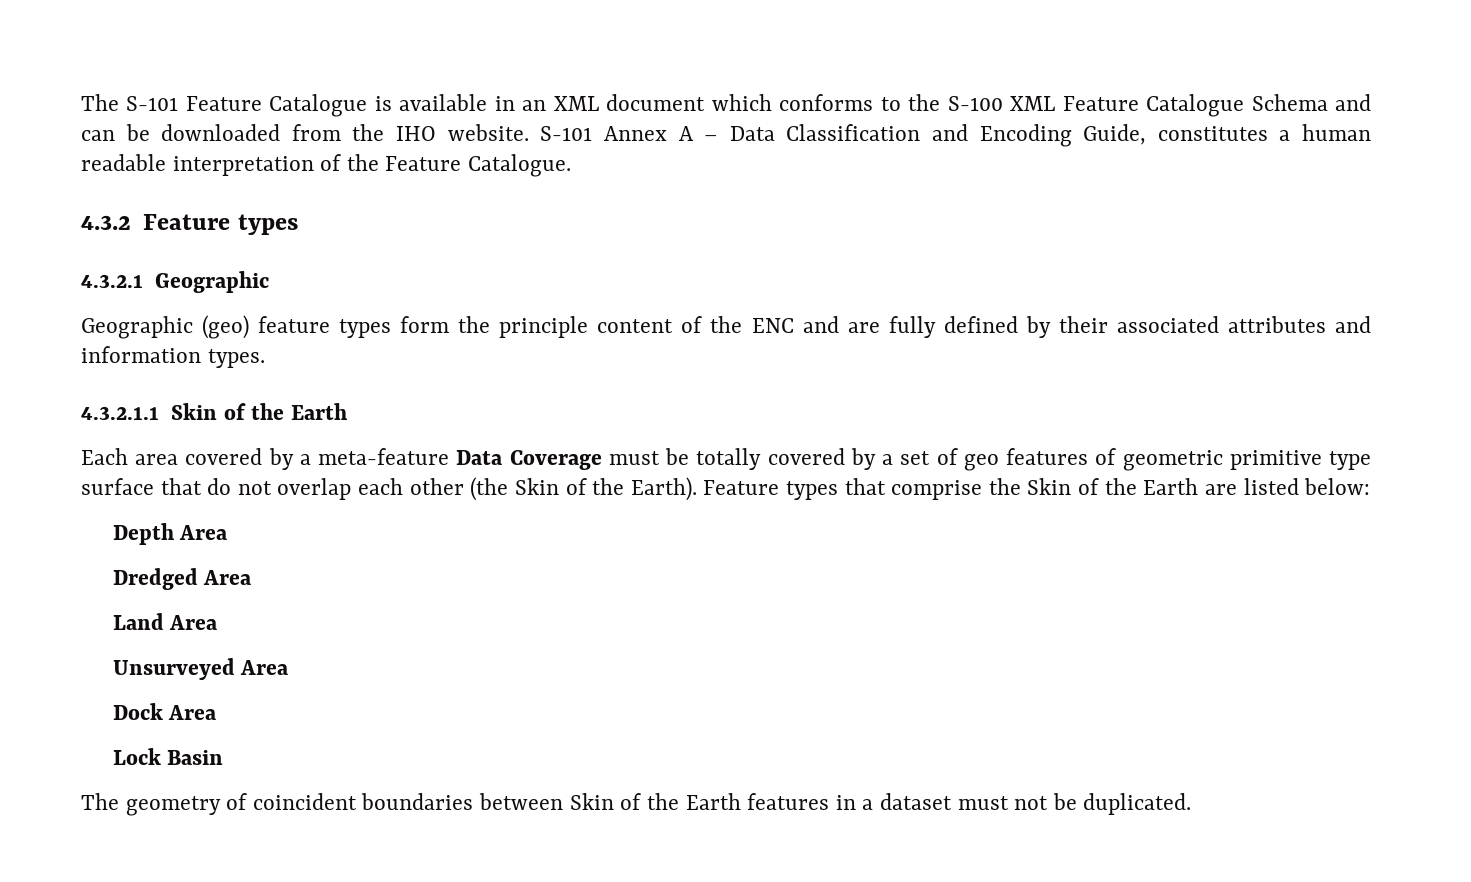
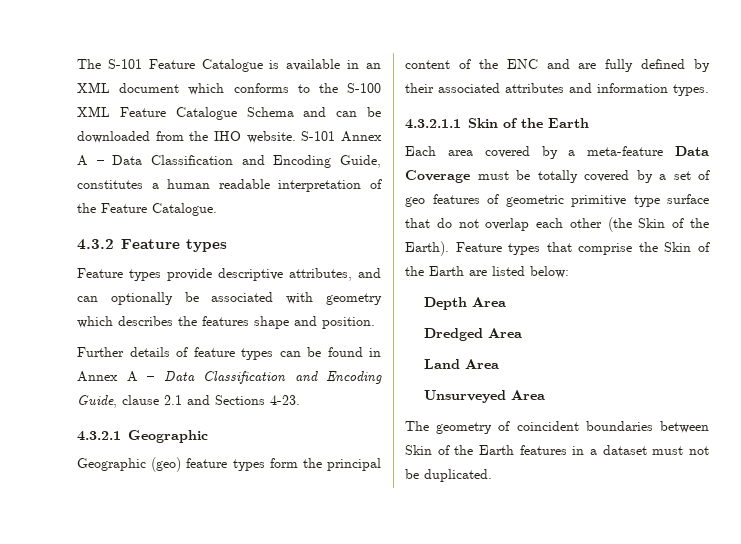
(298, 224) none -> [77,268,381,281] [77,292,382,305] [77,316,375,329] [77,347,381,360] [77,371,382,384] [77,395,300,408] // Feature types provide descriptive attributes, and can optionally be associated with geometry which describes the features shape and position. // Further details of feature types can be found in Annex A – Data Classification and Encoding Guide, clause 2.1 and Sections 4-23.
[499,316,589,338] principle -> [327,458,381,471] principal
[112,703,218,720] [112,748,224,765] // Dock Area // Lock Basin -> (545, 395) none

